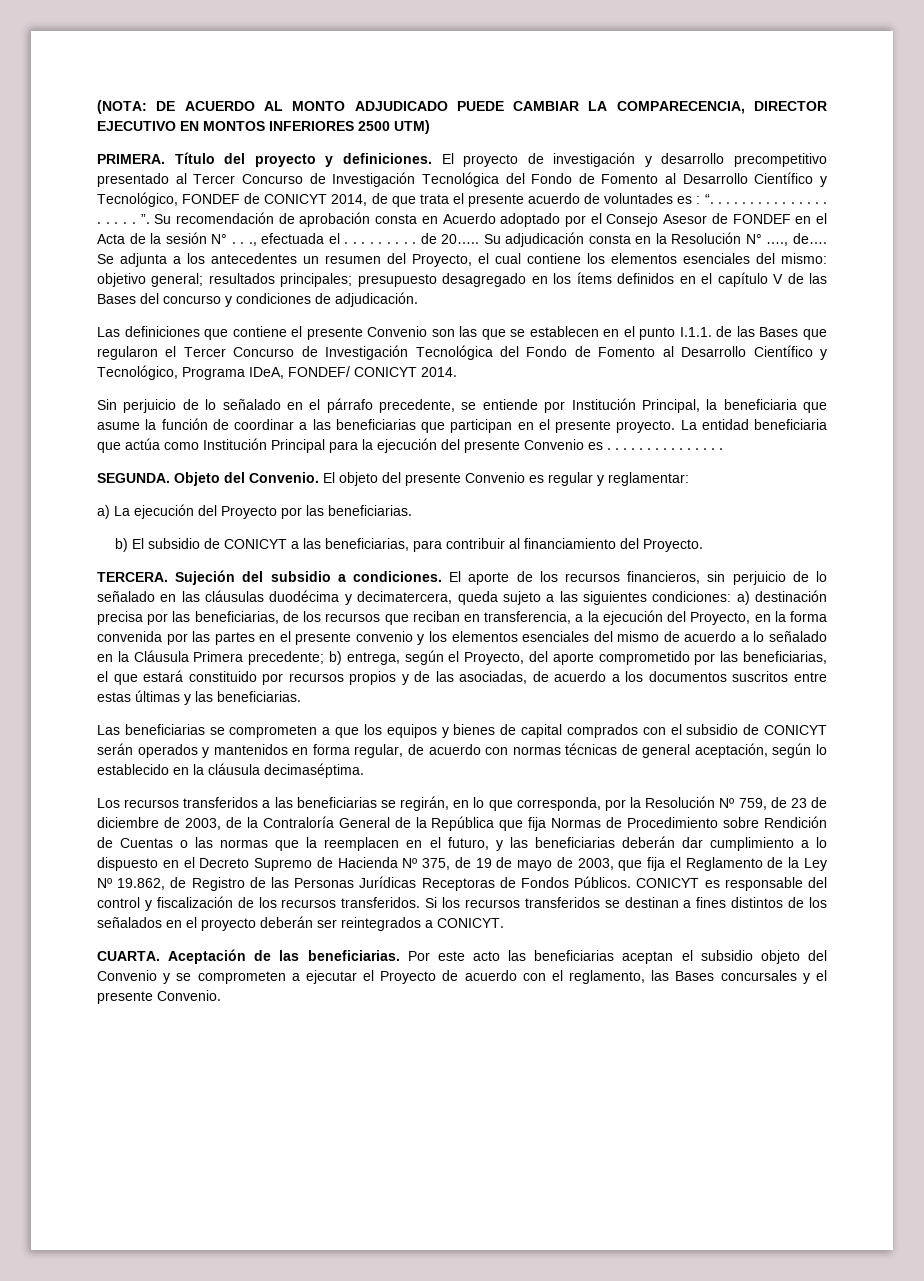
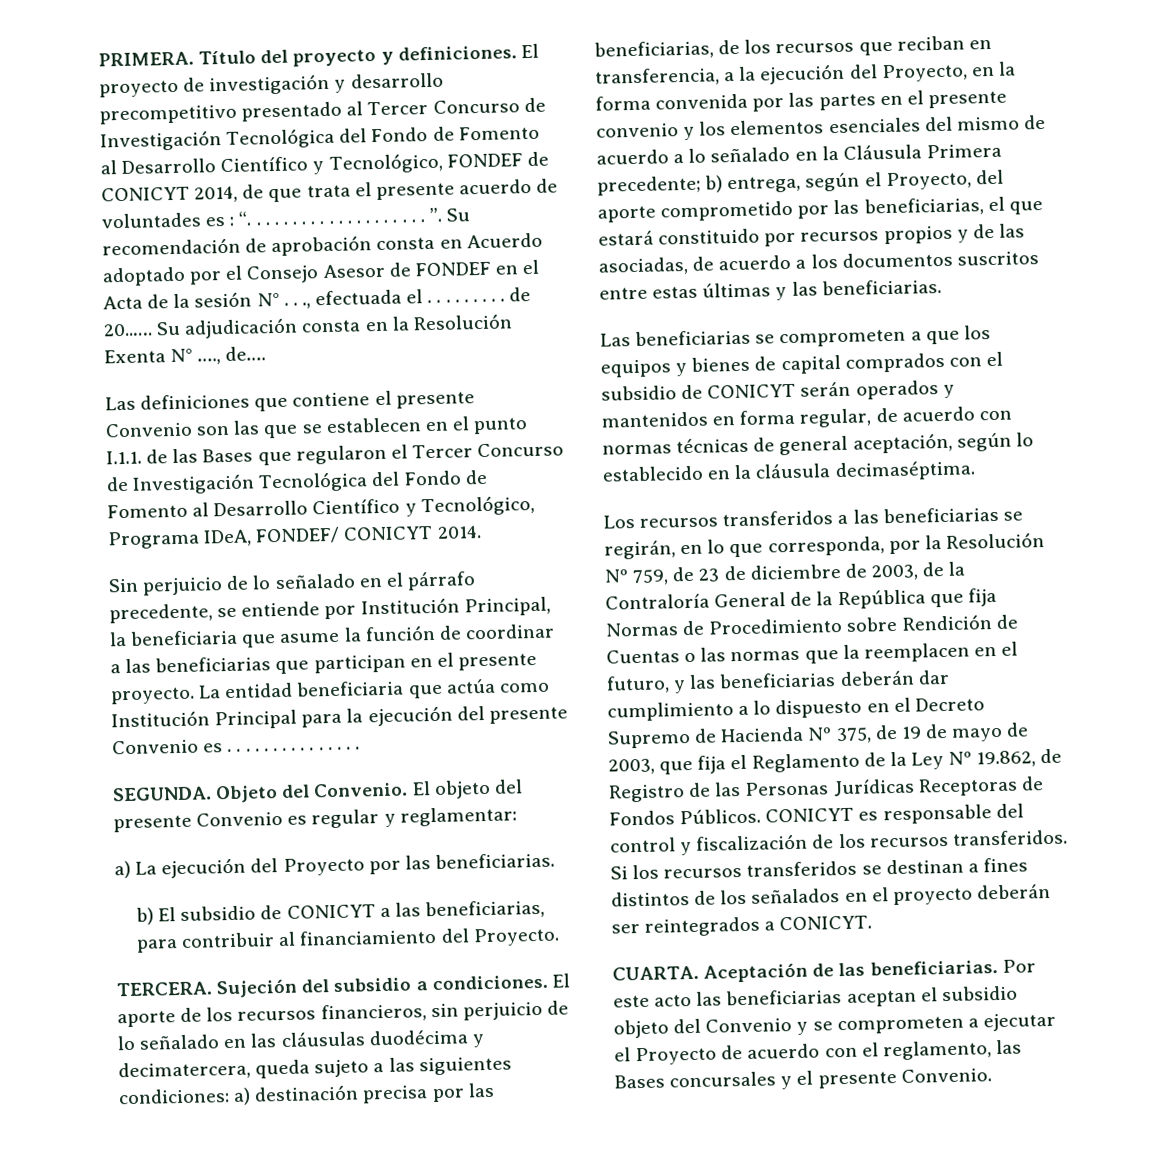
[97,100,827,114] [97,120,430,134] (NOTA: DE ACUERDO AL MONTO ADJUDICADO PUEDE CAMBIAR LA COMPARECENCIA, DIRECTOR EJECUTIVO EN MONTOS INFERIORES 2500 UTM) // -> (98, 59) none
[441,234,480,244] 20….. -> [103,323,153,337] 20..….
(742, 238) none -> [104,349,166,364] Exenta
[97,253,827,267] [97,272,828,287] [97,292,418,307] Se adjunta a los antecedentes un resumen del Proyecto, el cual contiene los elementos esenciales del mismo: objetivo general; resultados principales; presupuesto desagregado en los ítems definidos en el capítulo V de las Bases del concurso y condiciones de adjudicación. -> (267, 354) none

